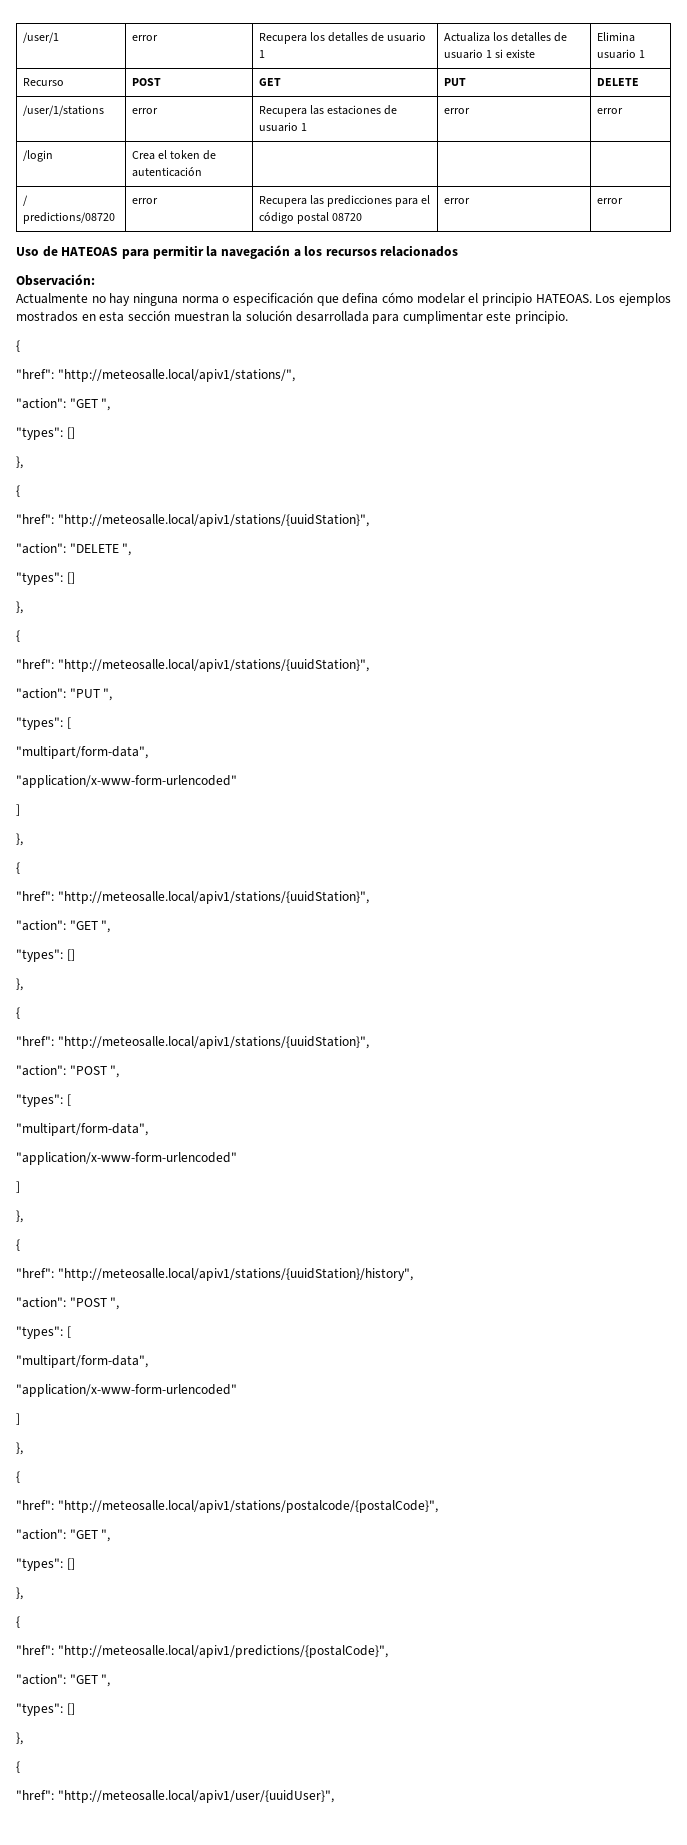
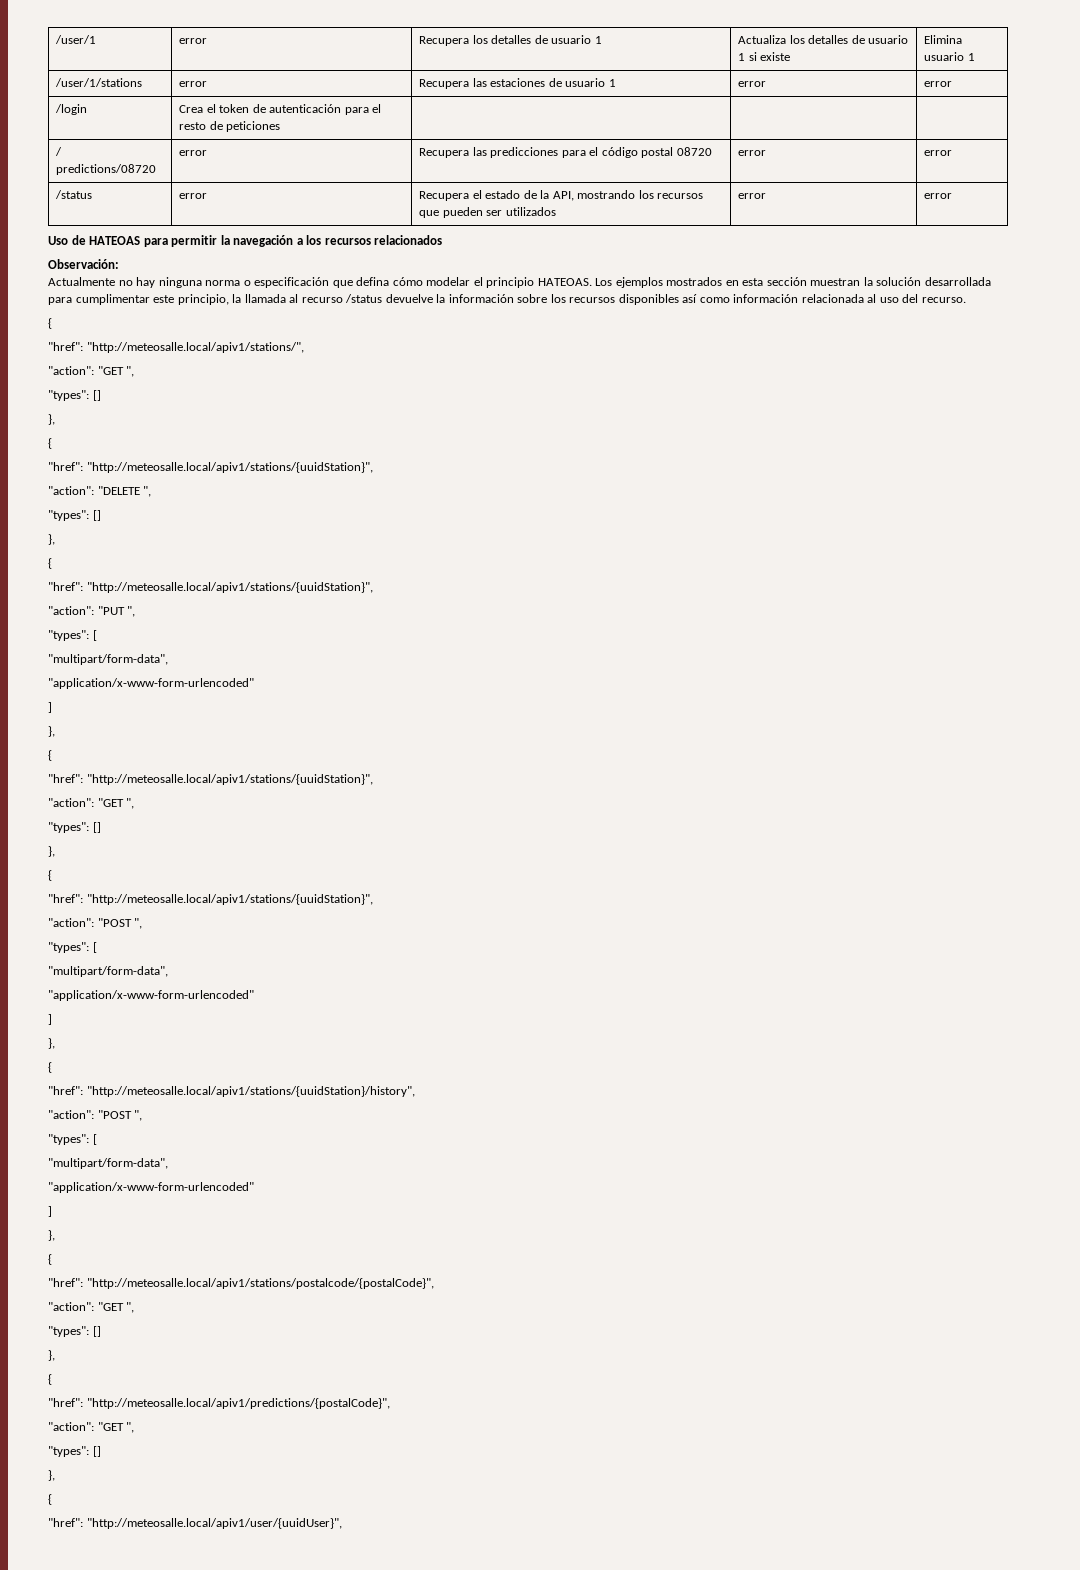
[22,78,64,86] [131,78,161,86] [258,78,281,86] [443,78,466,86] [596,78,639,86] // Recurso | POST | GET | PUT | DELETE -> (975, 57) none
(202, 172) none -> [344,104,382,115] [179,121,281,132] para el resto de peticiones
(623, 201) none -> [55,190,93,199] [179,193,208,199] [419,190,704,201] [419,207,556,218] [738,193,767,199] [924,193,953,199] // /status | error | Recupera el estado de la API, mostrando los recursos que pueden ser utilizados | error | error
[515,311,569,324] principio. -> [177,294,966,305] principio, la llamada al recurso /status devuelve la información sobre los recursos disponibles así como información relacionada al uso del recurso.

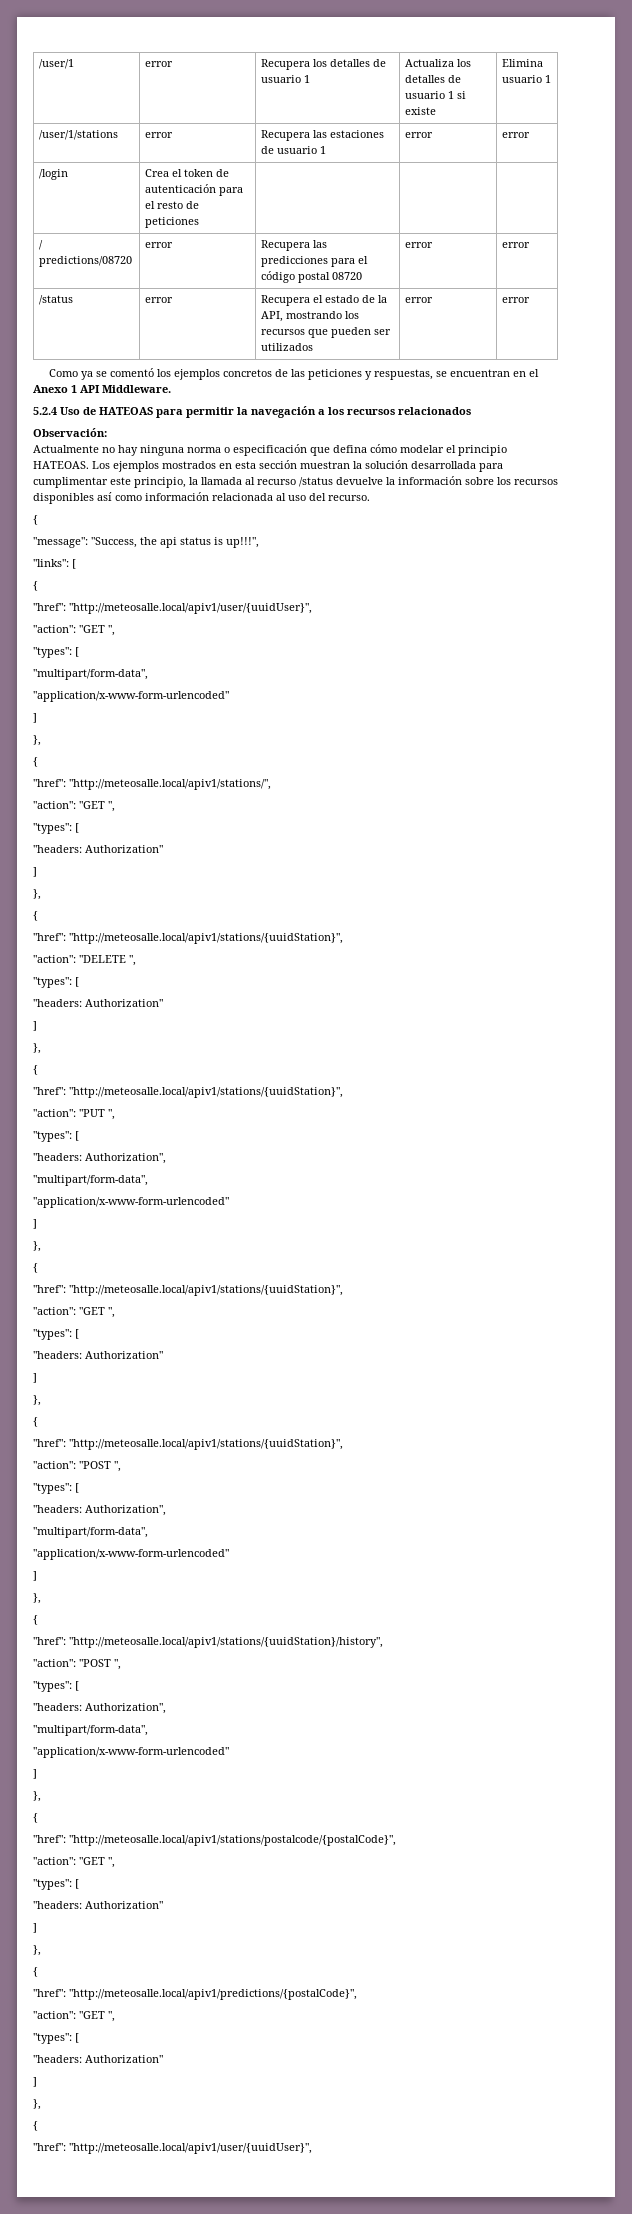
(953, 196) none -> [49,368,540,380] [33,385,171,393] [33,407,57,415] Como ya se comentó los ejemplos concretos de las peticiones y respuestas, se encuentran en el Anexo 1 API Middleware. // 5.2.4
(52, 323) none -> [33,537,259,548] [33,559,76,569] [33,581,38,591] [33,603,312,614] [33,625,115,636] [33,647,79,658] [33,669,148,680] [33,691,229,702] [33,713,37,723] [33,735,41,746] [33,757,38,767] // "message": "Success, the api status is up!!!", // "links": [ // { // "href": "http://meteosalle.local/apiv1/user/{uuidUser}", // "action": "GET ", // "types": [ // "multipart/form-data", // "application/x-www-form-urlencoded" // ] // }, // {
[92,390,101,401] [] -> [75,823,79,833] [33,845,163,853] [33,867,37,877] [ // "headers: Authorization" // ]
[92,510,101,521] [] -> [75,977,79,987] [33,999,163,1007] [33,1021,37,1031] [ // "headers: Authorization" // ]
(97, 635) none -> [33,1153,166,1164] // "headers: Authorization",
[92,822,101,833] [] -> [75,1329,79,1339] [33,1351,163,1359] [33,1373,37,1383] [ // "headers: Authorization" // ]
(97, 947) none -> [33,1505,166,1516] // "headers: Authorization",
(97, 1139) none -> [33,1703,166,1714] // "headers: Authorization",
[92,1326,101,1337] [] -> [75,1879,79,1889] [33,1901,163,1909] [33,1923,37,1933] [ // "headers: Authorization" // ]
[92,1446,101,1457] [] -> [75,2033,79,2043] [33,2055,163,2063] [33,2077,37,2087] [ // "headers: Authorization" // ]

